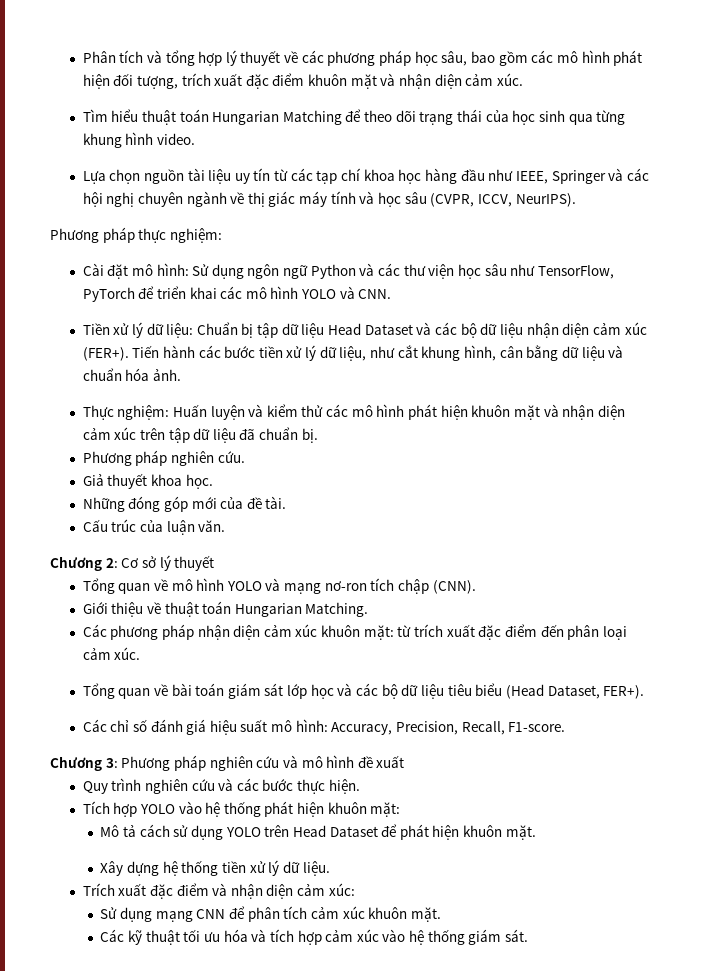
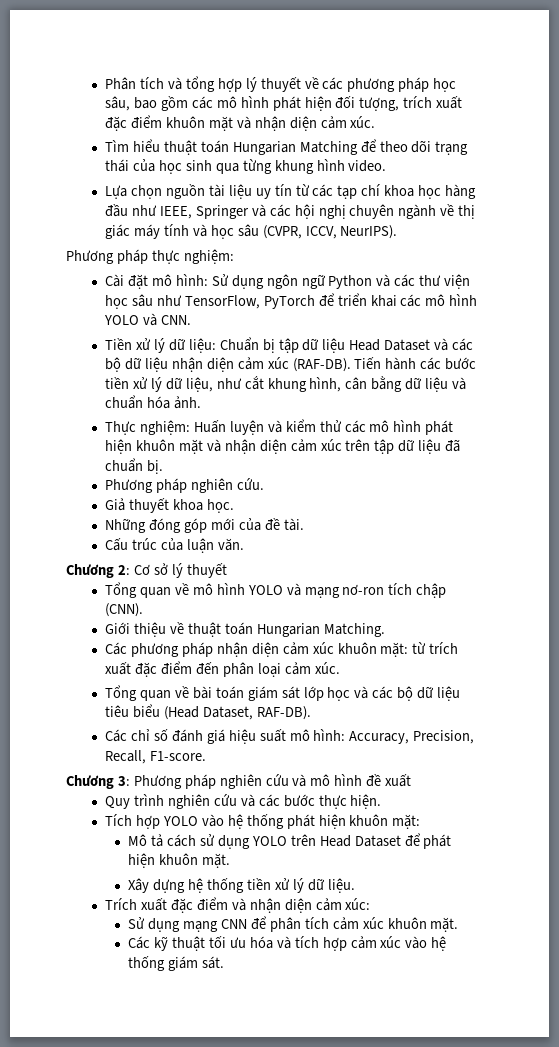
[82,347,129,361] (FER+). -> [292,358,351,372] (RAF-DB).
[603,685,645,699] FER+). -> [256,706,311,720] RAF-DB).

